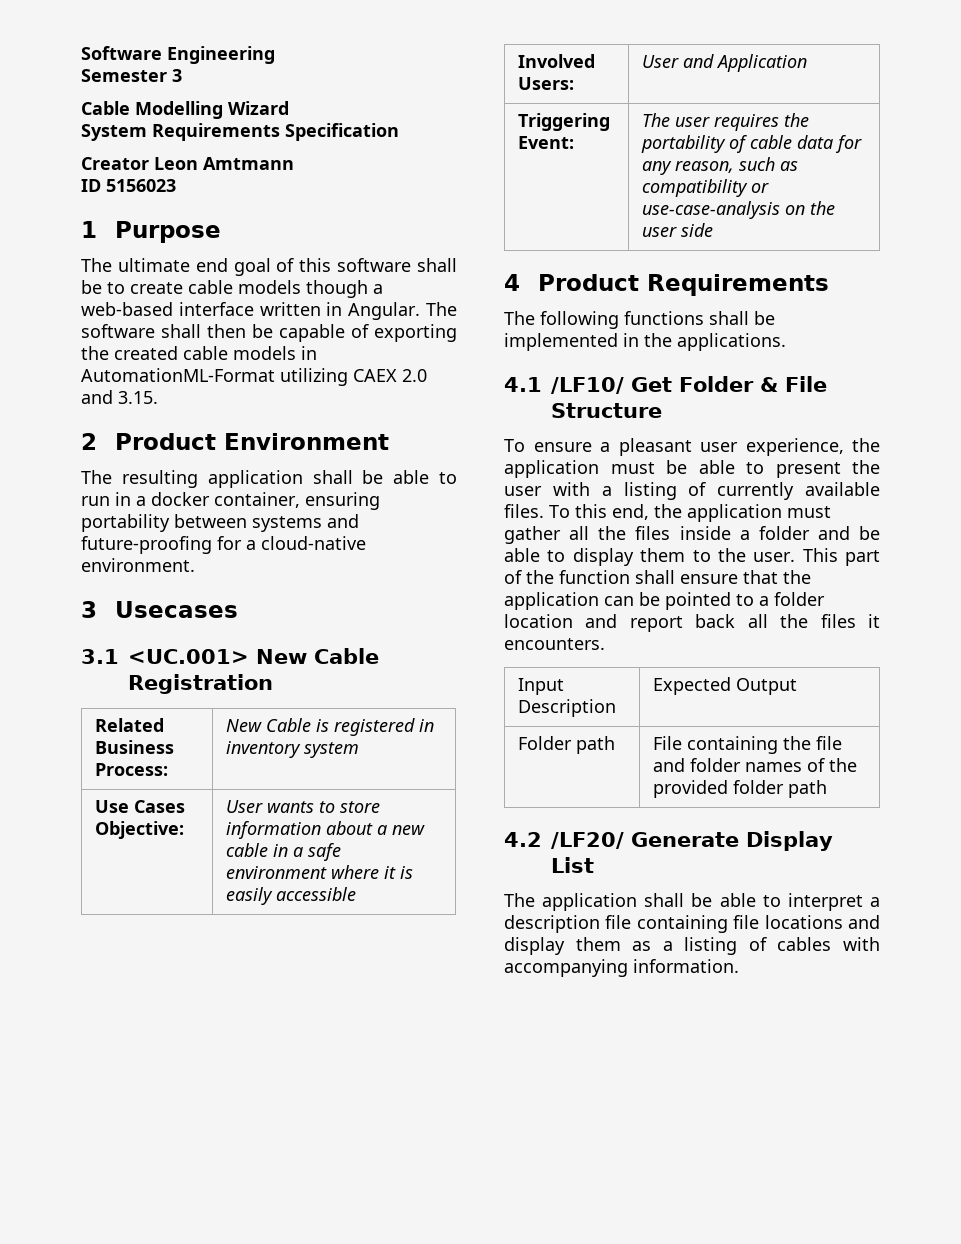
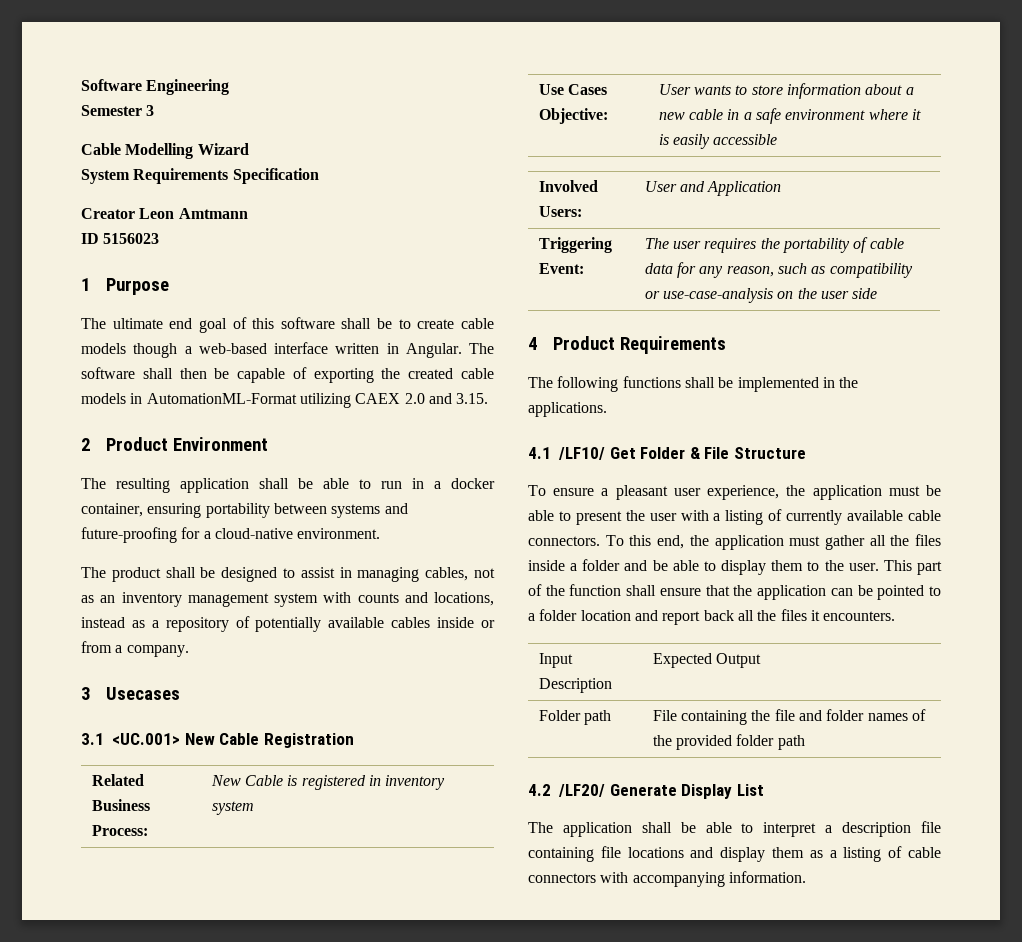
(195, 565) none -> [81,567,496,582] [81,592,494,607] [81,616,496,632] [81,641,189,657] // The product shall be designed to assist in managing cables, not as an inventory management system with counts and locations, instead as a repository of potentially available cables inside or from a company.
[504,504,544,518] files. -> [908,510,941,521] [528,536,600,546] cable connectors.
[777,937,832,951] cables -> [908,847,941,858] [528,873,596,883] cable connectors

